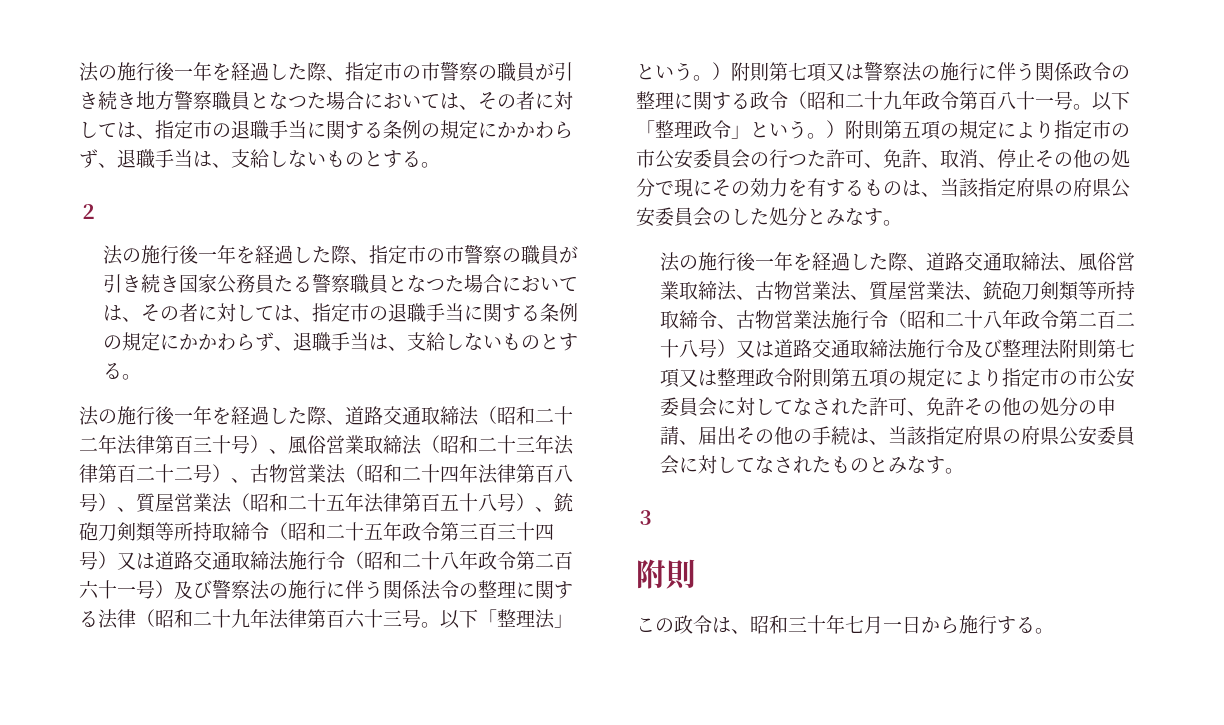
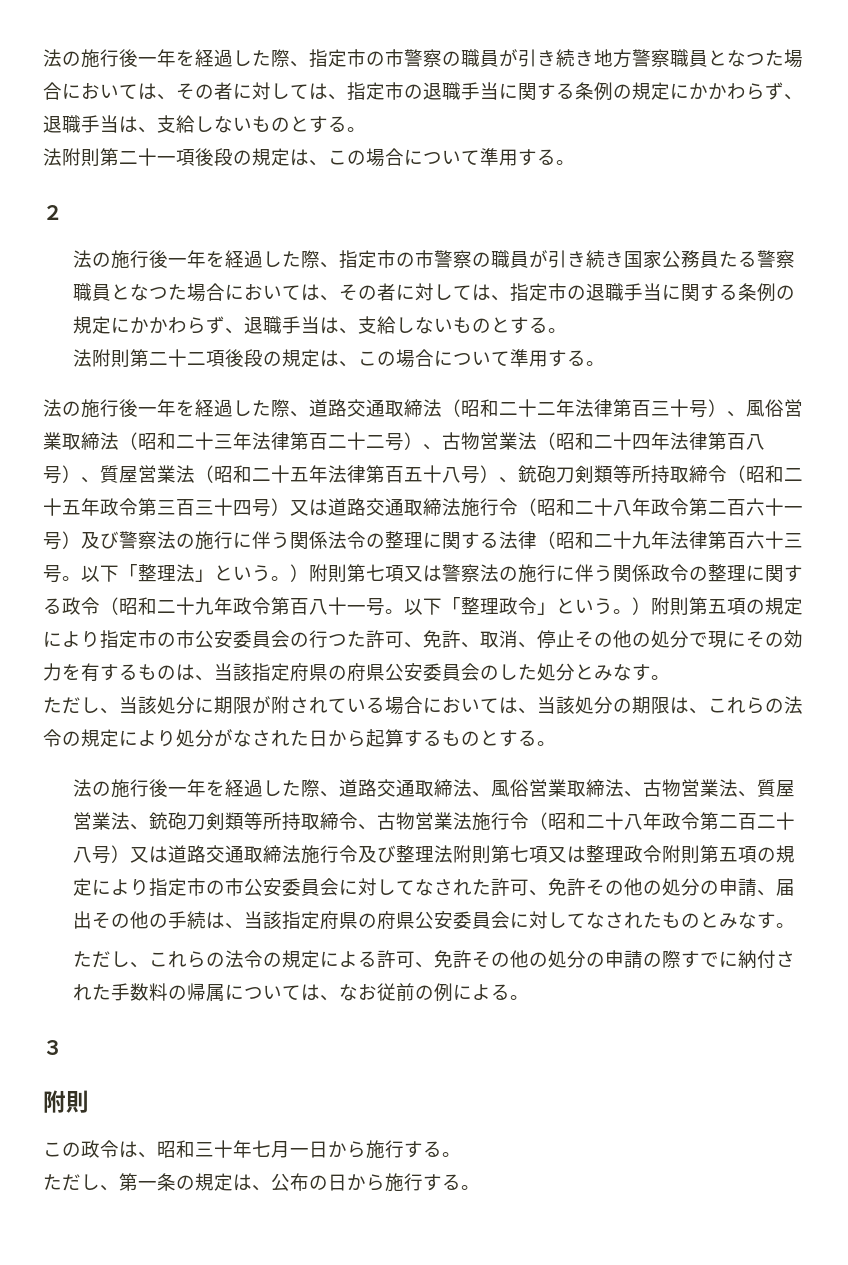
(440, 165) none -> [43,148,575,167] // 法附則第二十一項後段の規定は、この場合について準用する。
(142, 377) none -> [72,349,605,368] // 法附則第二十二項後段の規定は、この場合について準用する。
(902, 223) none -> [43,696,803,715] [43,729,556,747] // ただし、当該処分に期限が附されている場合においては、当該処分の期限は、これらの法令の規定により処分がなされた日から起算するものとする。
(965, 471) none -> [72,950,795,969] [72,983,529,1002] // ただし、これらの法令の規定による許可、免許その他の処分の申請の際すでに納付された手数料の帰属については、なお従前の例による。
(1054, 631) none -> [43,1173,480,1192] // ただし、第一条の規定は、公布の日から施行する。

